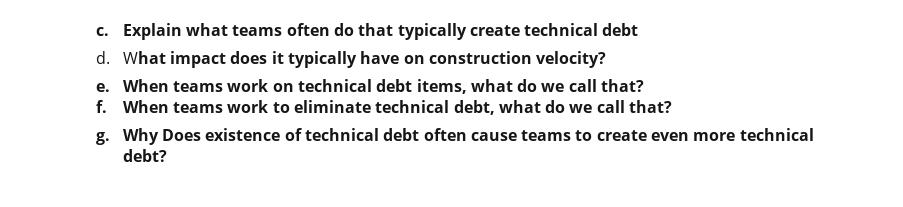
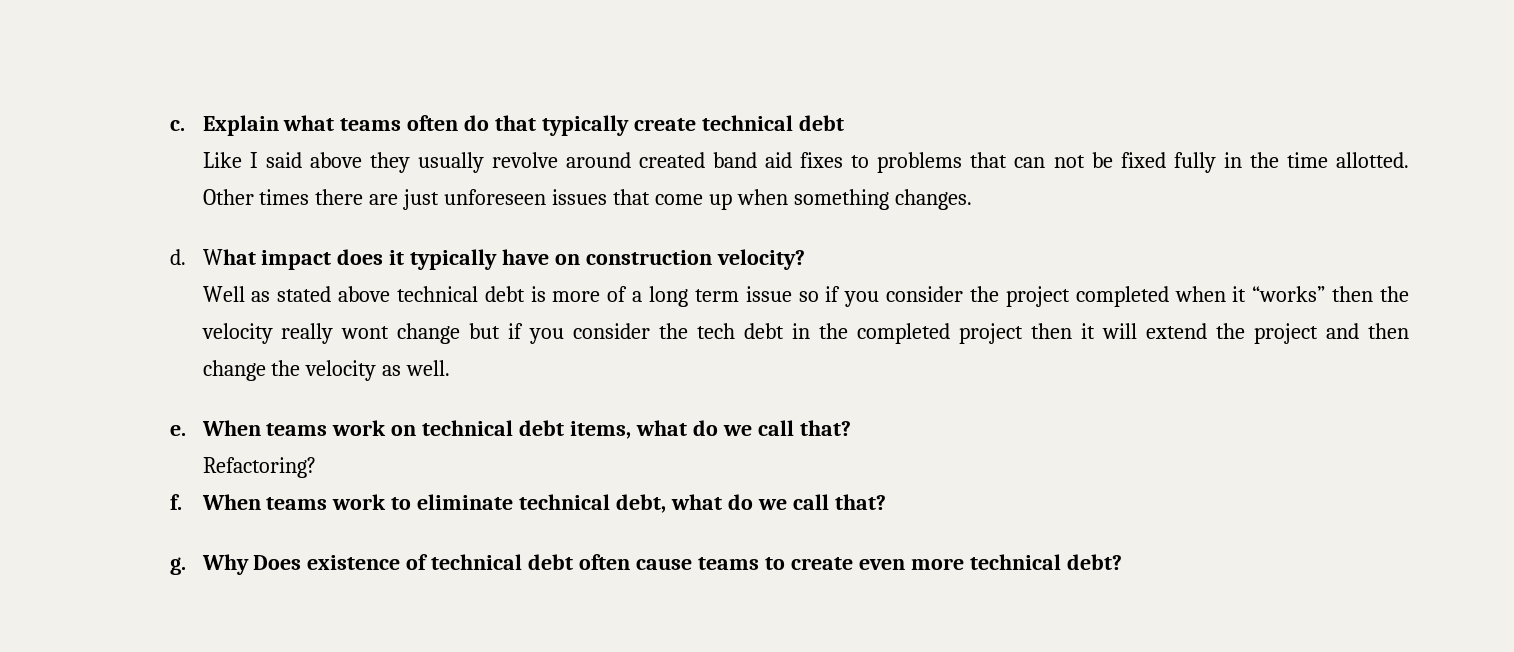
(639, 29) none -> [202,152,1409,173] [202,189,972,210] // Like I said above they usually revolve around created band aid fixes to problems that can not be fixed fully in the time allotted. Other times there are just unforeseen issues that come up when something changes.
(607, 59) none -> [202,286,1410,307] [201,323,1410,344] [202,360,451,381] // Well as stated above technical debt is more of a long term issue so if you consider the project completed when it “works” then the velocity really wont change but if you consider the tech debt in the completed project then it will extend the project and then change the velocity as well.
(645, 85) none -> [202,457,316,478] // Refactoring?

